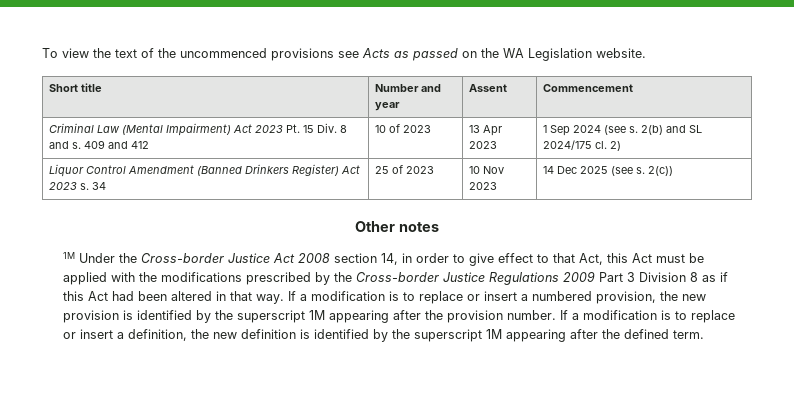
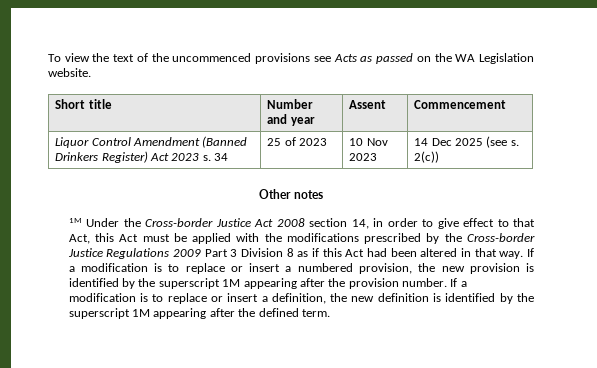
[49,123,348,136] [49,140,150,149] [375,124,432,133] [469,125,503,136] [469,141,498,149] [543,125,703,136] [543,140,622,151] // Criminal Law (Mental Impairment) Act 2023 Pt. 15 Div. 8 and s. 409 and 412 | 10 of 2023 | 13 Apr 2023 | 1 Sep 2024 (see s. 2(b) and SL 2024/175 cl. 2) -> (507, 104) none

